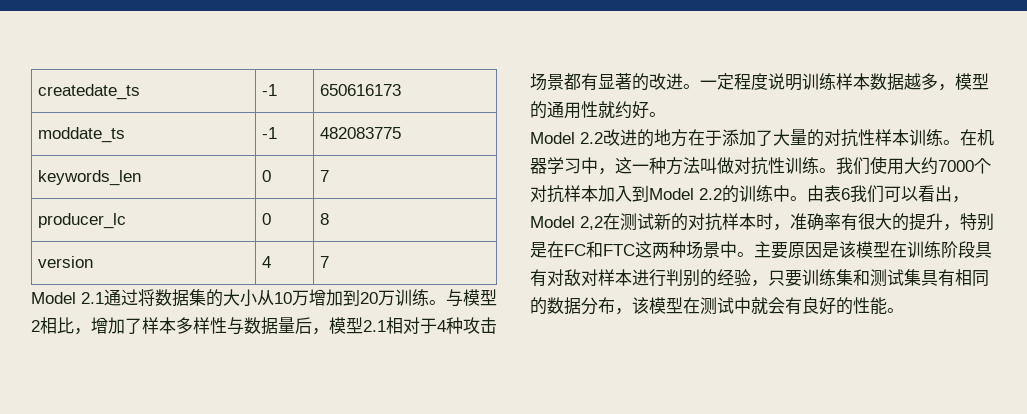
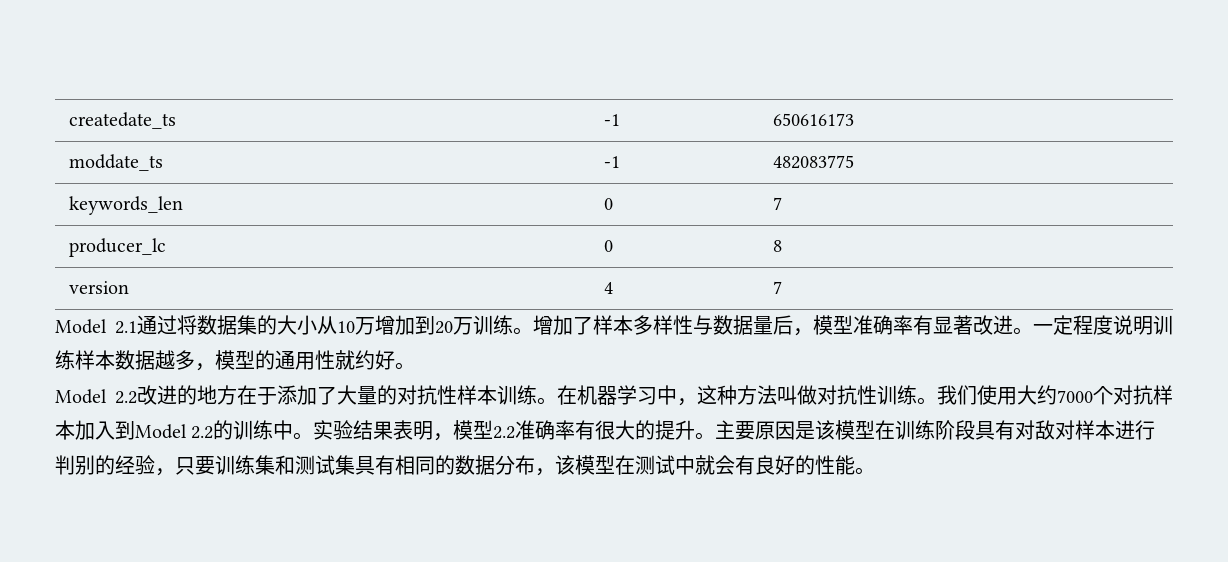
[446,289,497,307] [31,317,91,335] 与模型2相比， -> (533, 331) none
[363,317,497,334] [530,73,649,91] 2.1相对于4种攻击场景都有显著的 -> [852,315,973,335] 准确率有显著
[632,164,649,172] 一 -> (717, 395) none
[807,185,969,203] [530,213,790,231] 由表6我们可以看出，Model 2,2在测试新的对抗样本时， -> [313,420,516,441] 实验结果表明，模型2.2
[943,213,994,231] [530,241,737,259] ，特别是在FC和FTC这两种场景中 -> (696, 430) none

